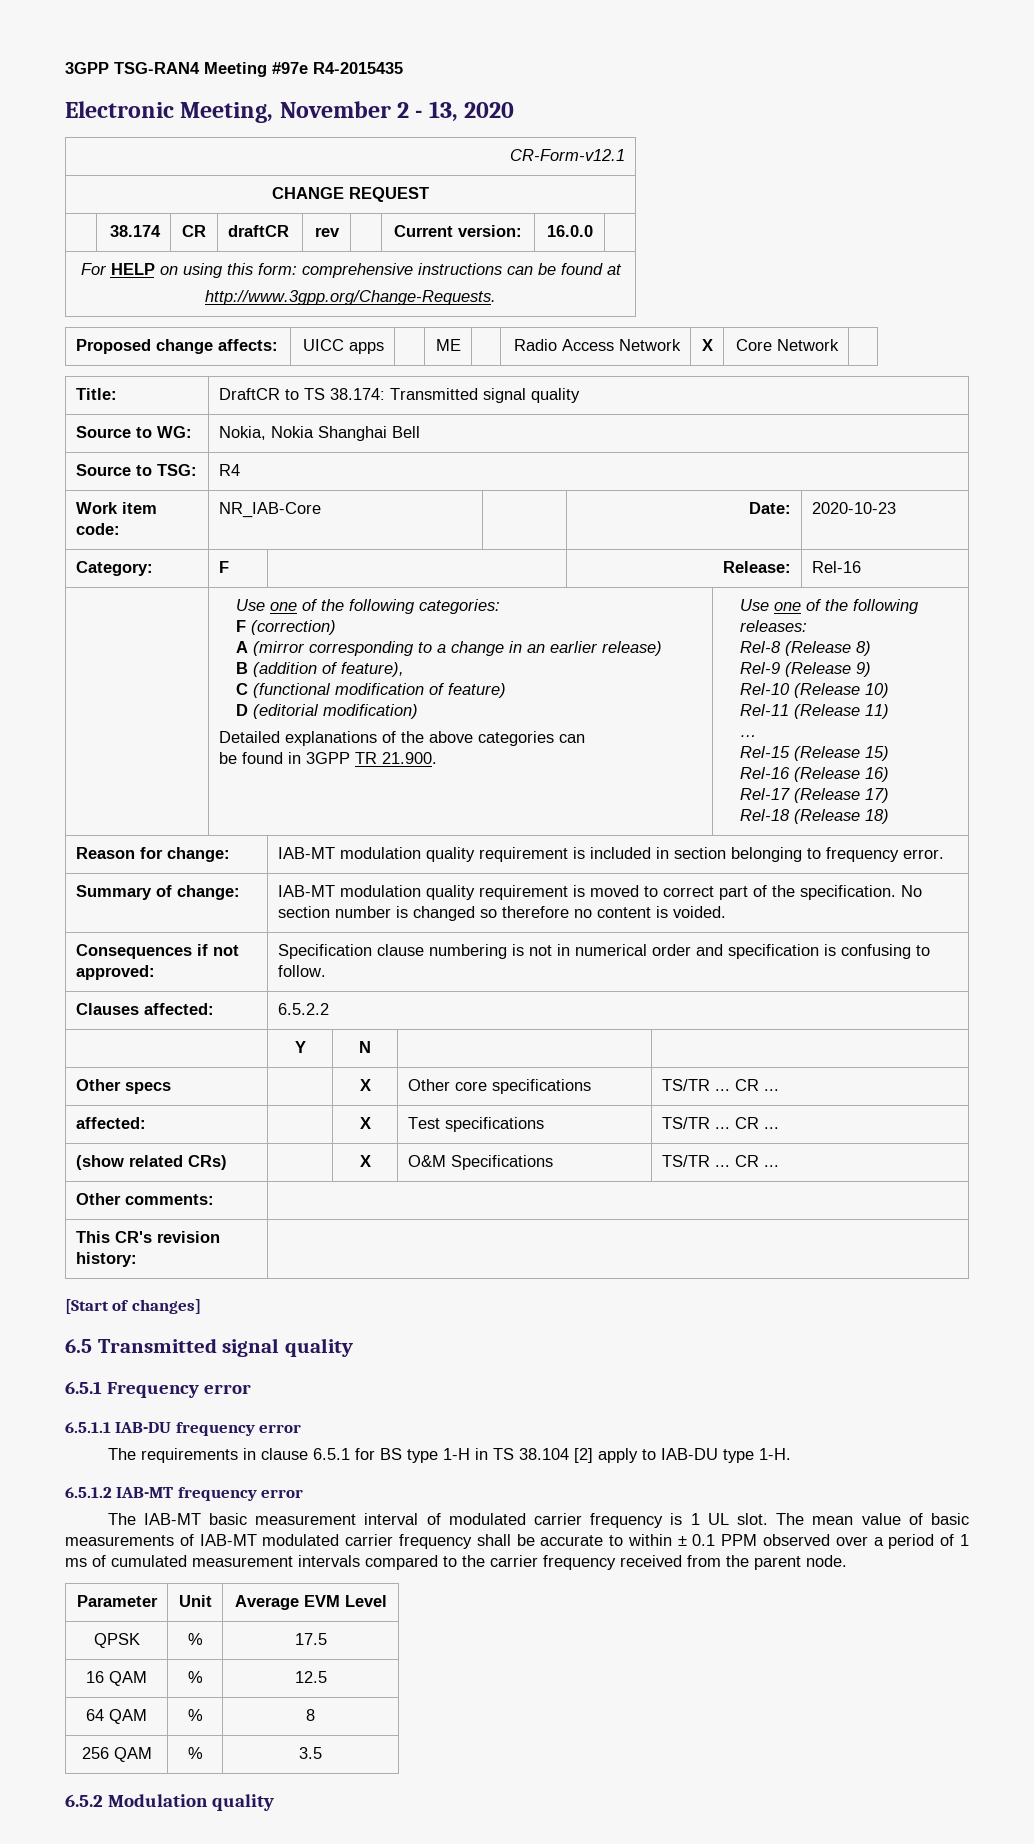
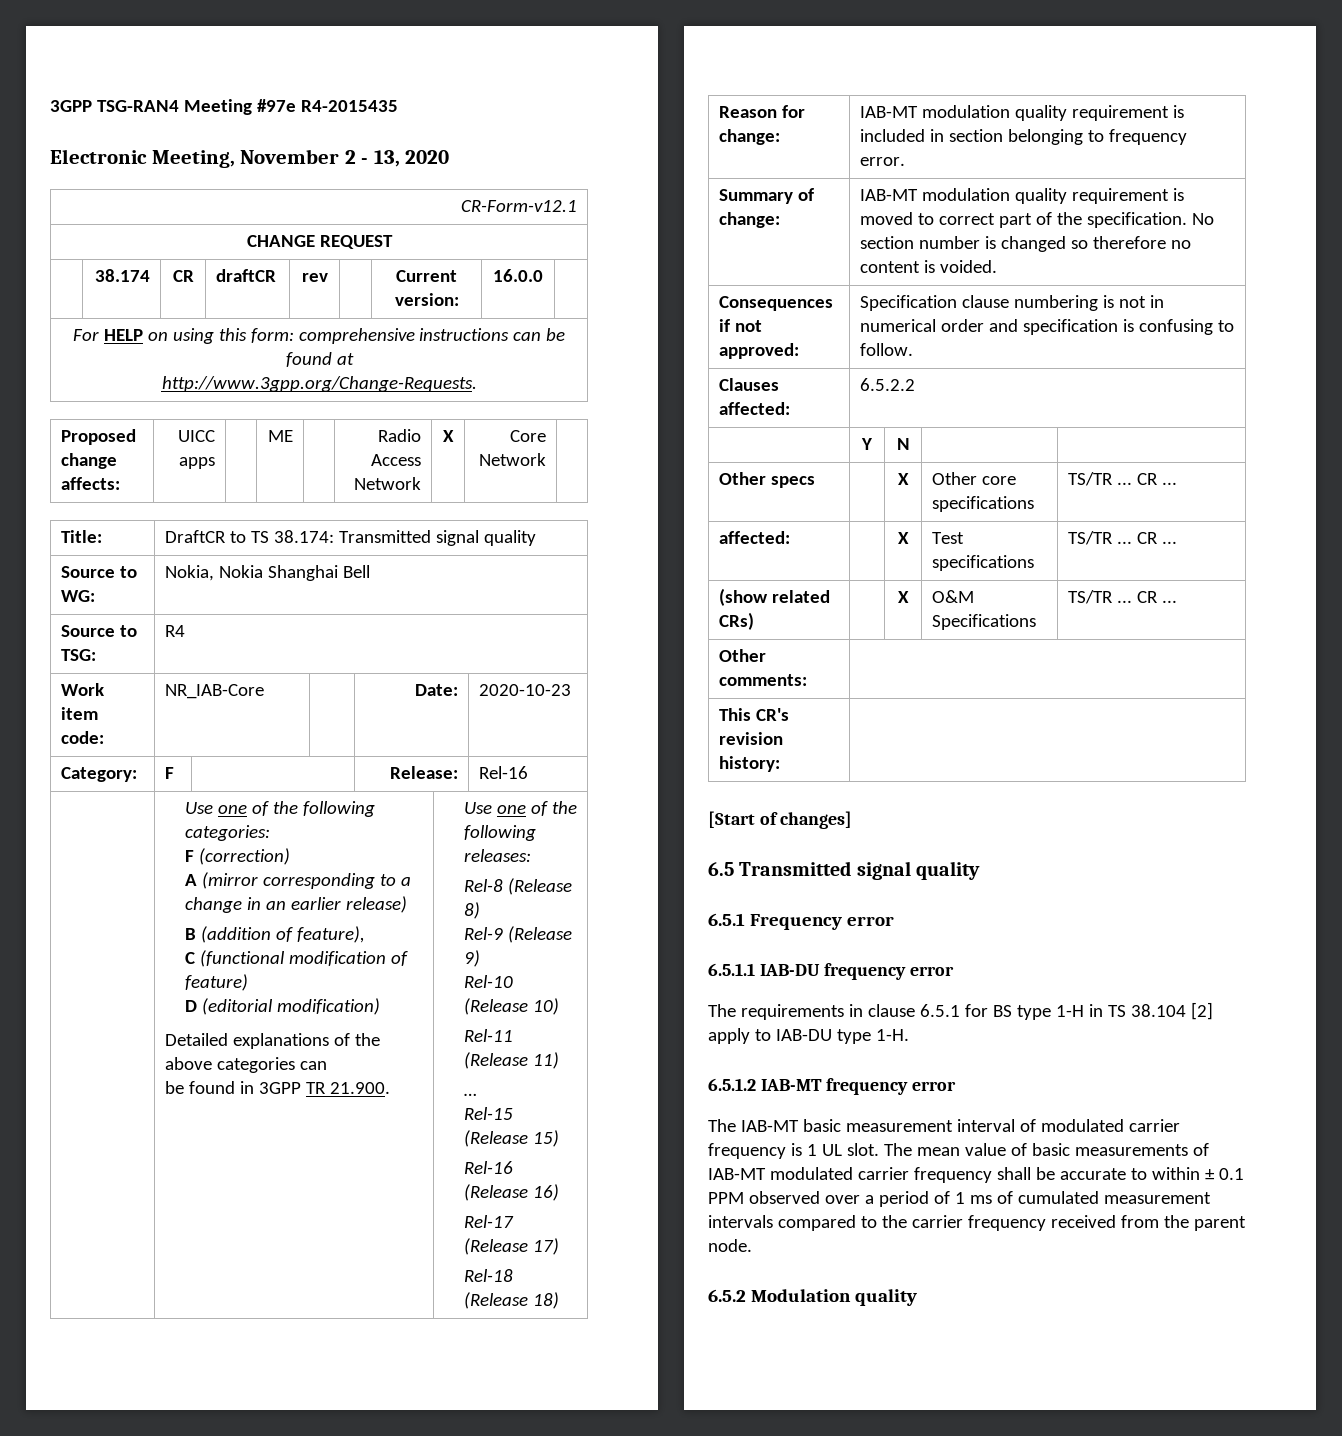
[76,1595,158,1607] [178,1595,212,1607] [234,1595,387,1610] [93,1633,140,1648] [187,1633,203,1645] [294,1633,327,1645] [86,1671,147,1686] [187,1671,203,1683] [294,1671,327,1683] [86,1709,147,1724] [187,1709,203,1721] [306,1709,315,1721] [81,1747,152,1762] [187,1747,203,1759] [299,1747,322,1759] // Parameter | Unit | Average EVM Level // QPSK | % | 17.5 // 16 QAM | % | 12.5 // 64 QAM | % | 8 // 256 QAM | % | 3.5 -> (752, 1245) none

